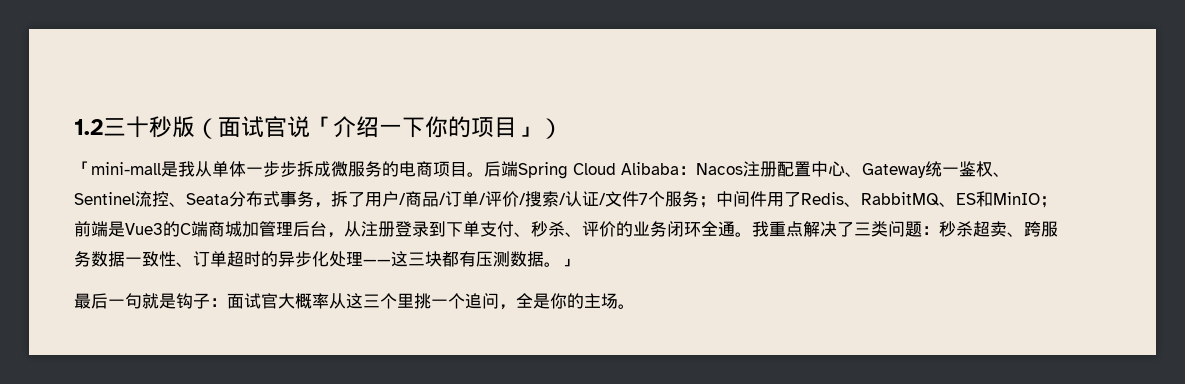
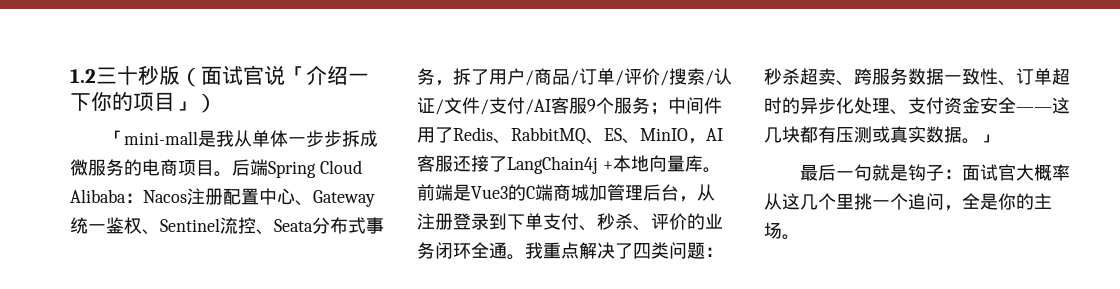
[639,193,648,205] 7 -> [480,97,596,115] /支付/AI客服9
[976,191,1057,208] 和MinIO； -> [622,128,723,144] [417,155,721,174] 、MinIO，AI客服还接了LangChain4j +本地向量库。
[854,222,871,236] 三 -> [633,243,651,259] 四
[363,251,425,267] ——这三 -> [890,97,1070,115] [764,127,782,143] 、支付资金安全——这几
(510, 259) none -> [872,126,926,143] 或真实
[363,294,380,308] 三 -> [800,194,818,210] 几

